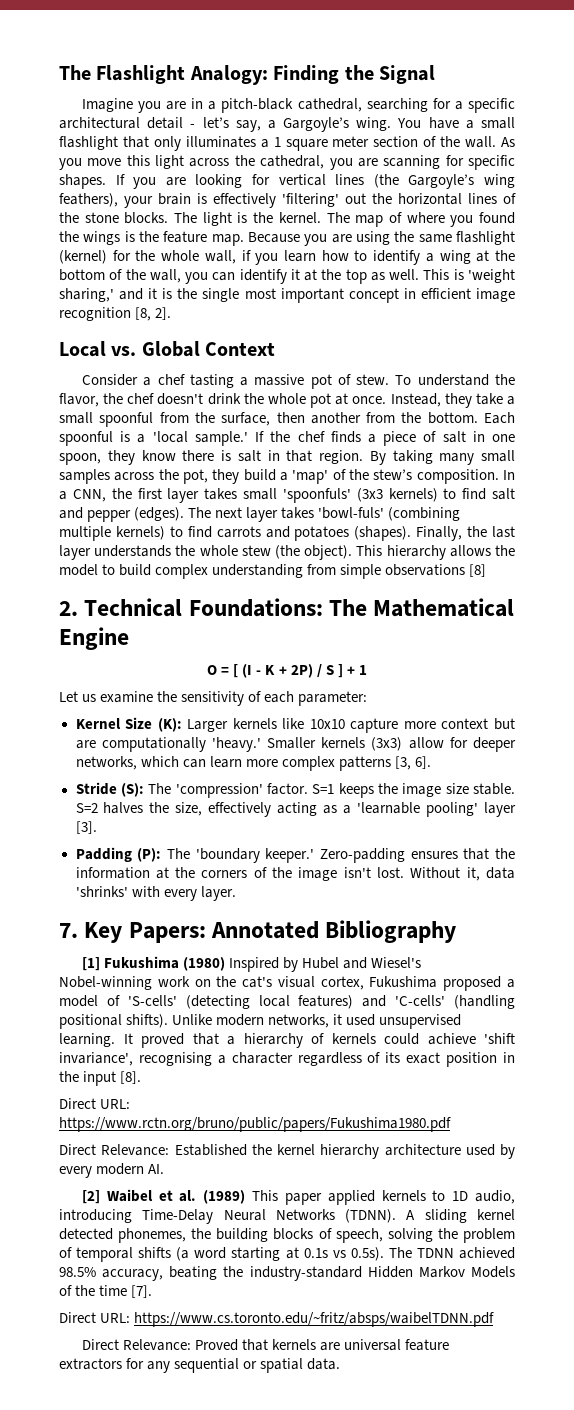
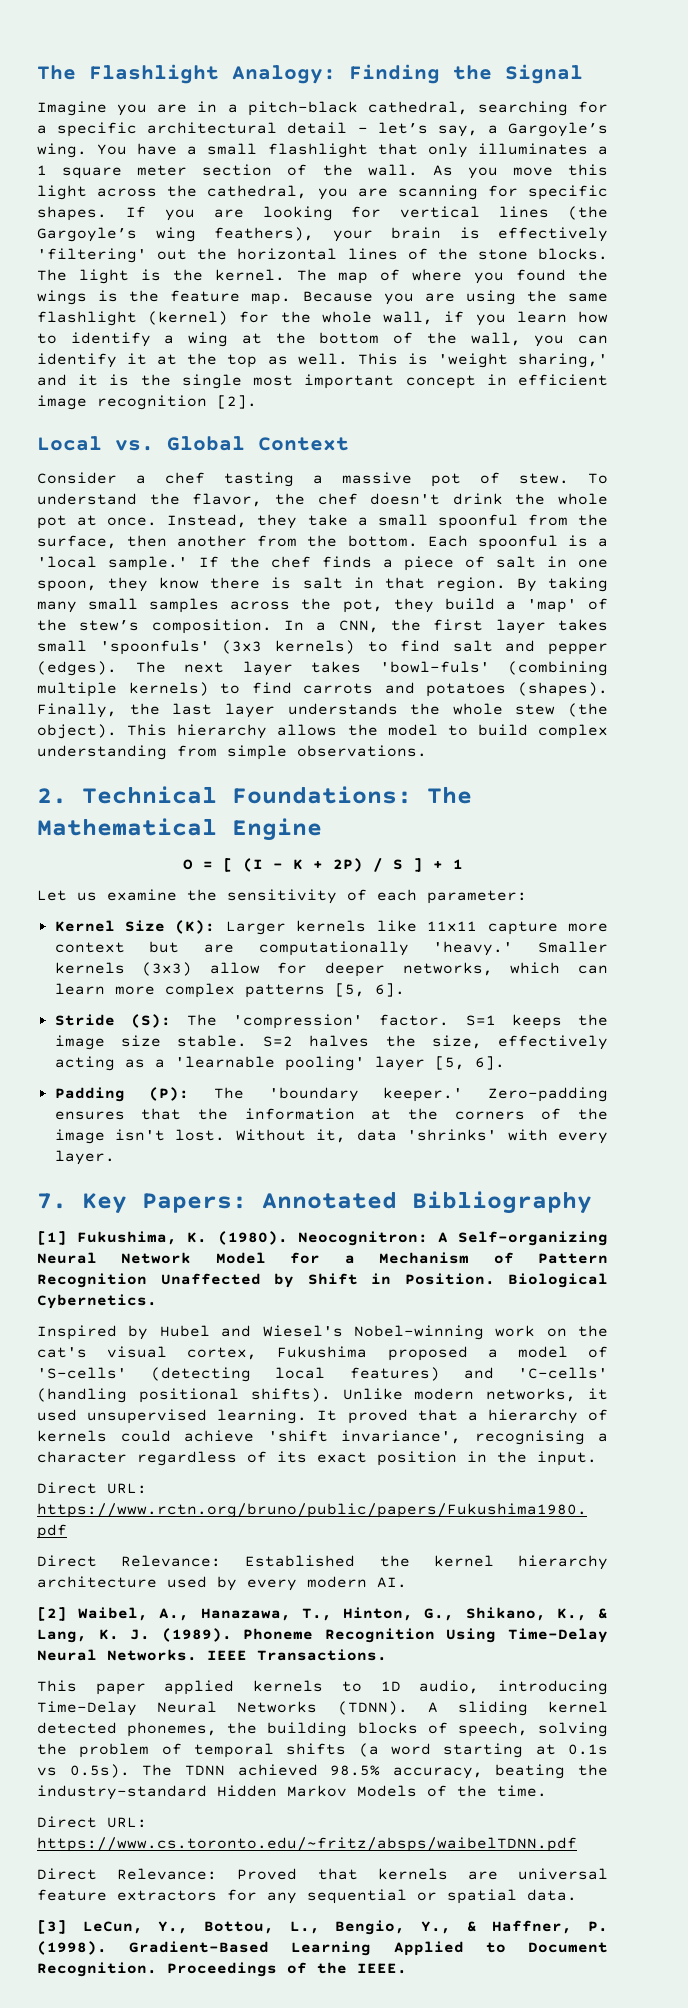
[135,307,172,321] [8, 2]. -> [217,395,257,409] [2].
[385,564,487,577] observations [8] -> [297,745,427,757] observations.
[309,719,345,729] 10x10 -> [427,921,478,932] 11x11
[394,756,411,770] [3, -> [334,983,365,997] [5,
[75,821,97,834] [3]. -> [434,1056,505,1070] [5, 6].
[103,956,226,971] Fukushima (1980) -> [77,1231,608,1246] [37,1252,609,1264] [37,1273,608,1288] [37,1294,157,1309] Fukushima, K. (1980). Neocognitron: A Self-organizing Neural Network Model for a Mechanism of Pattern Recognition Unaffected by Shift in Position. Biological Cybernetics. //
[83,1071,142,1086] input [8]. -> [537,1451,597,1466] input.
[106,1189,246,1204] Waibel et al. (1989) -> [78,1607,608,1621] [37,1628,608,1643] [37,1649,387,1661] Waibel, A., Hanazawa, T., Hinton, G., Shikano, K., & Lang, K. J. (1989). Phoneme Recognition Using Time-Delay Neural Networks. IEEE Transactions. //
[99,1285,153,1298] time [7]. -> [497,1785,547,1797] time.
(341, 1364) none -> [37,1920,608,1935] [37,1941,608,1956] [37,1962,407,1977] // [3] LeCun, Y., Bottou, L., Bengio, Y., & Haffner, P. (1998). Gradient-Based Learning Applied to Document Recognition. Proceedings of the IEEE.

